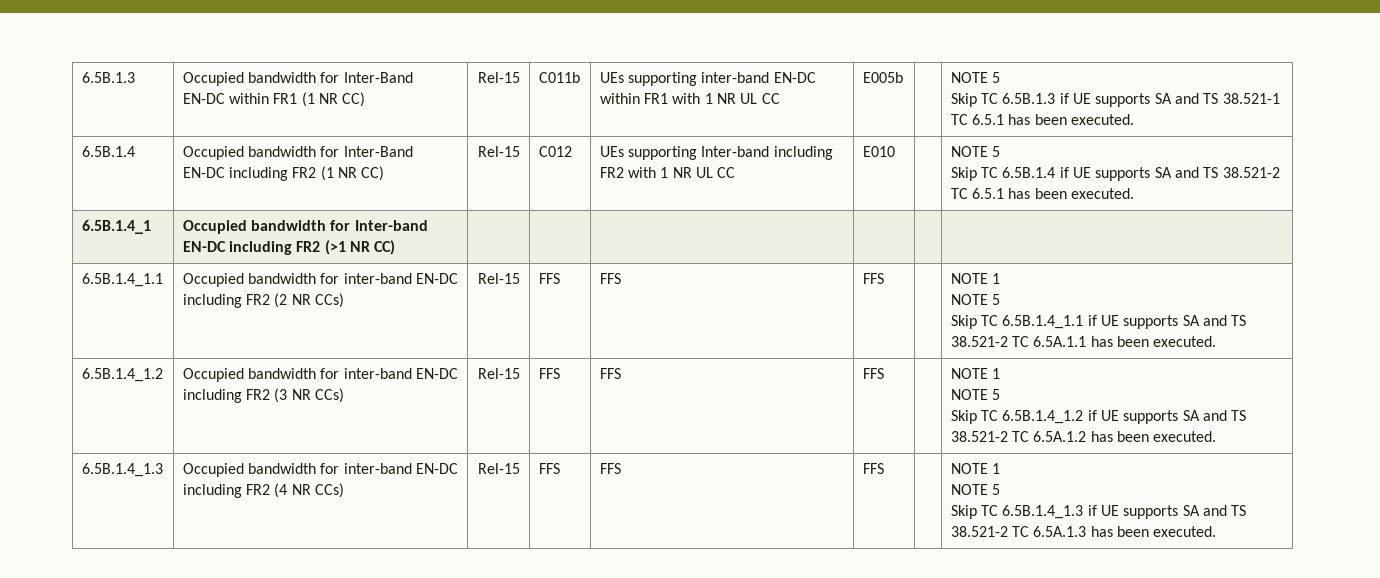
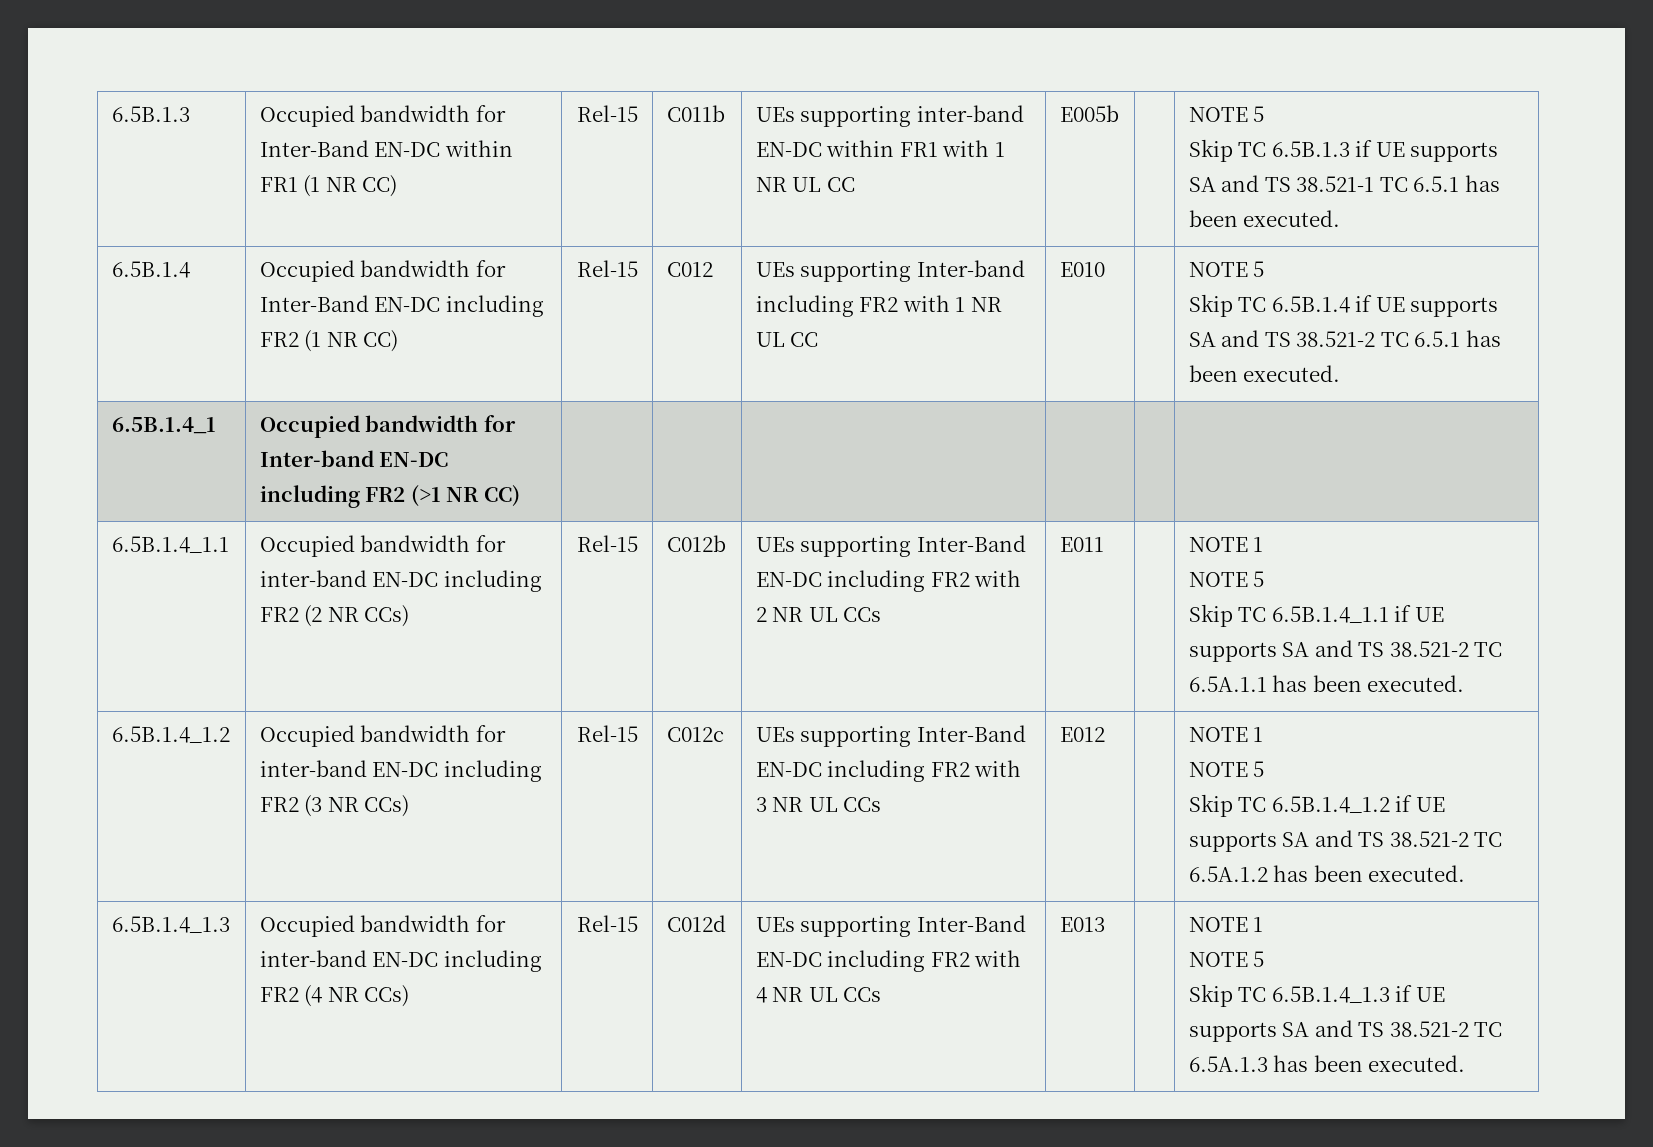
[538,273,560,284] [599,273,621,284] [862,273,884,284] FFS | FFS | FFS -> [666,535,726,552] [755,535,1026,557] [755,570,1022,592] [755,607,882,622] [1059,537,1104,552] C012b | UEs supporting Inter-Band EN-DC including FR2 with 2 NR UL CCs | E011
[538,368,560,379] [599,368,621,379] [862,368,884,379] FFS | FFS | FFS -> [666,727,724,742] [755,725,1026,747] [755,760,1022,782] [755,797,882,812] [1059,727,1105,742] C012c | UEs supporting Inter-Band EN-DC including FR2 with 3 NR UL CCs | E012
[538,463,560,474] [599,463,621,474] [862,463,884,474] FFS | FFS | FFS -> [666,915,726,932] [755,915,1026,937] [755,950,1022,972] [755,987,882,1003] [1059,917,1105,932] C012d | UEs supporting Inter-Band EN-DC including FR2 with 4 NR UL CCs | E013

